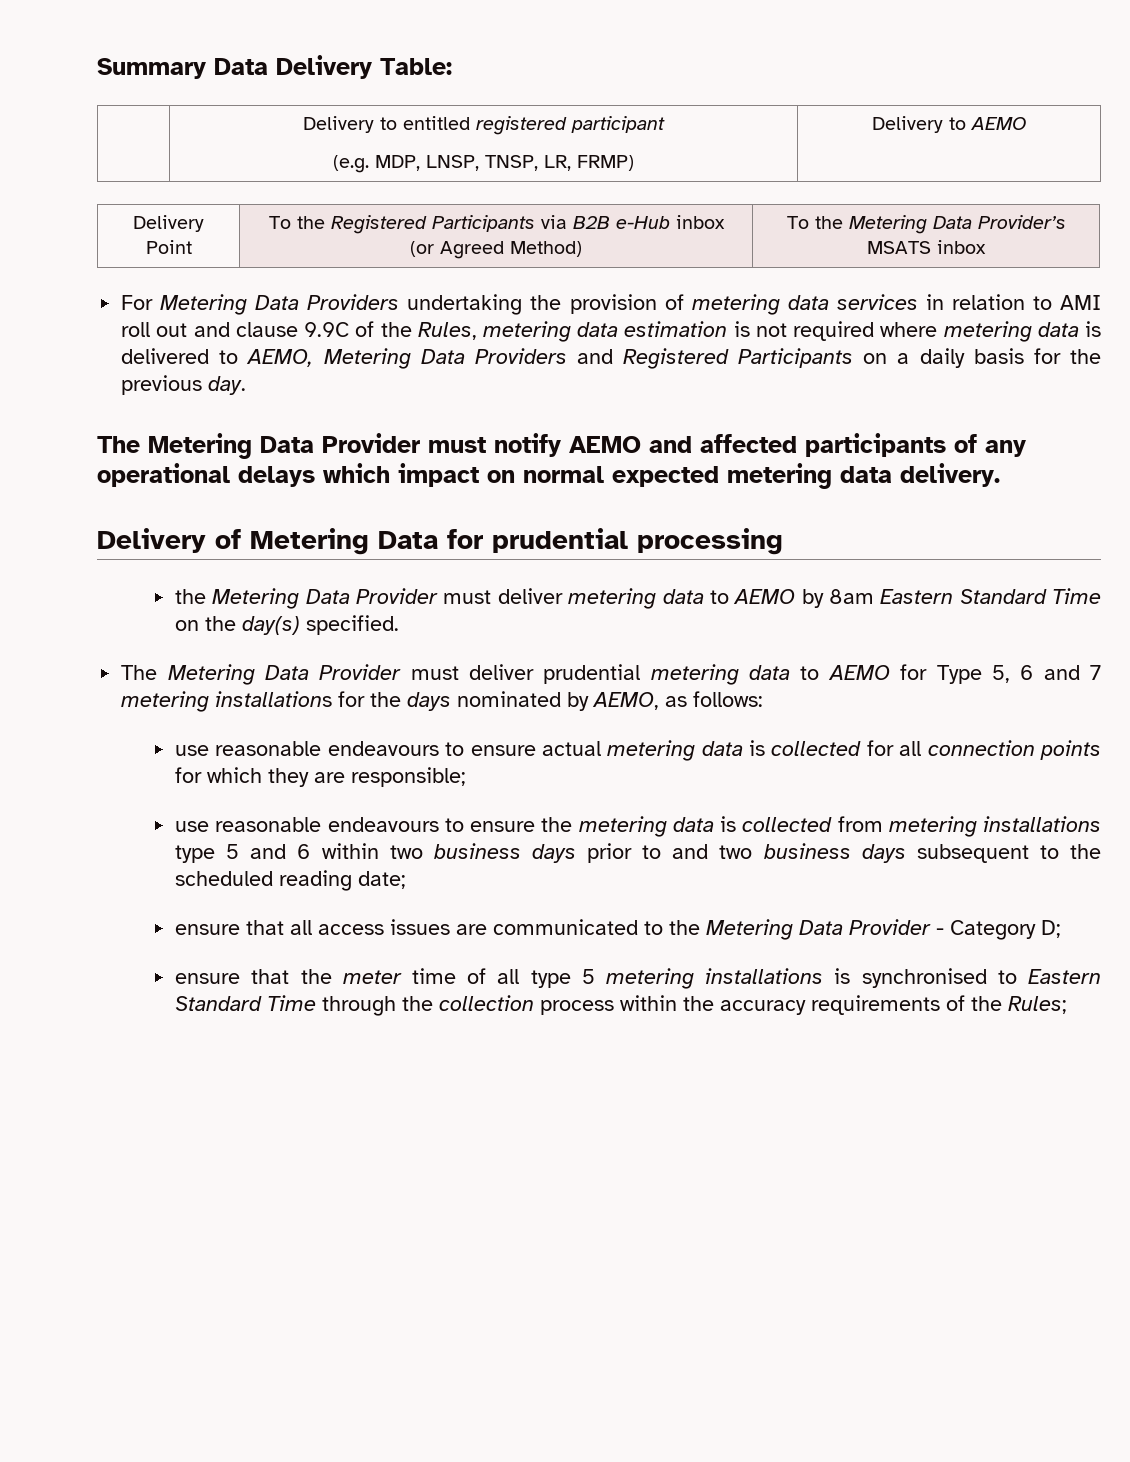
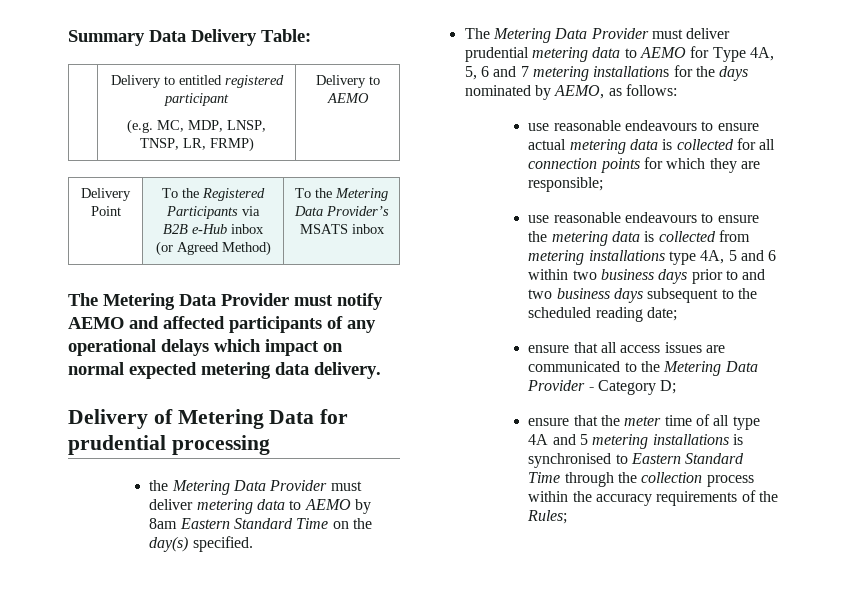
(369, 164) none -> [157,120,184,132] MC,
[121,294,1101,315] [121,321,1102,342] [121,348,1101,369] [121,375,247,395] // For Metering Data Providers undertaking the provision of metering data services in relation to AMI roll out and clause 9.9C of the Rules, metering data estimation is not required where metering data is delivered to AEMO, Metering Data Providers and Registered Participants on a daily basis for the previous day. -> (385, 229) none
(982, 674) none -> [749,47,774,61] 4A,
(216, 854) none -> [700,250,725,264] 4A,
(571, 979) none -> [528,434,576,445] 4A and

